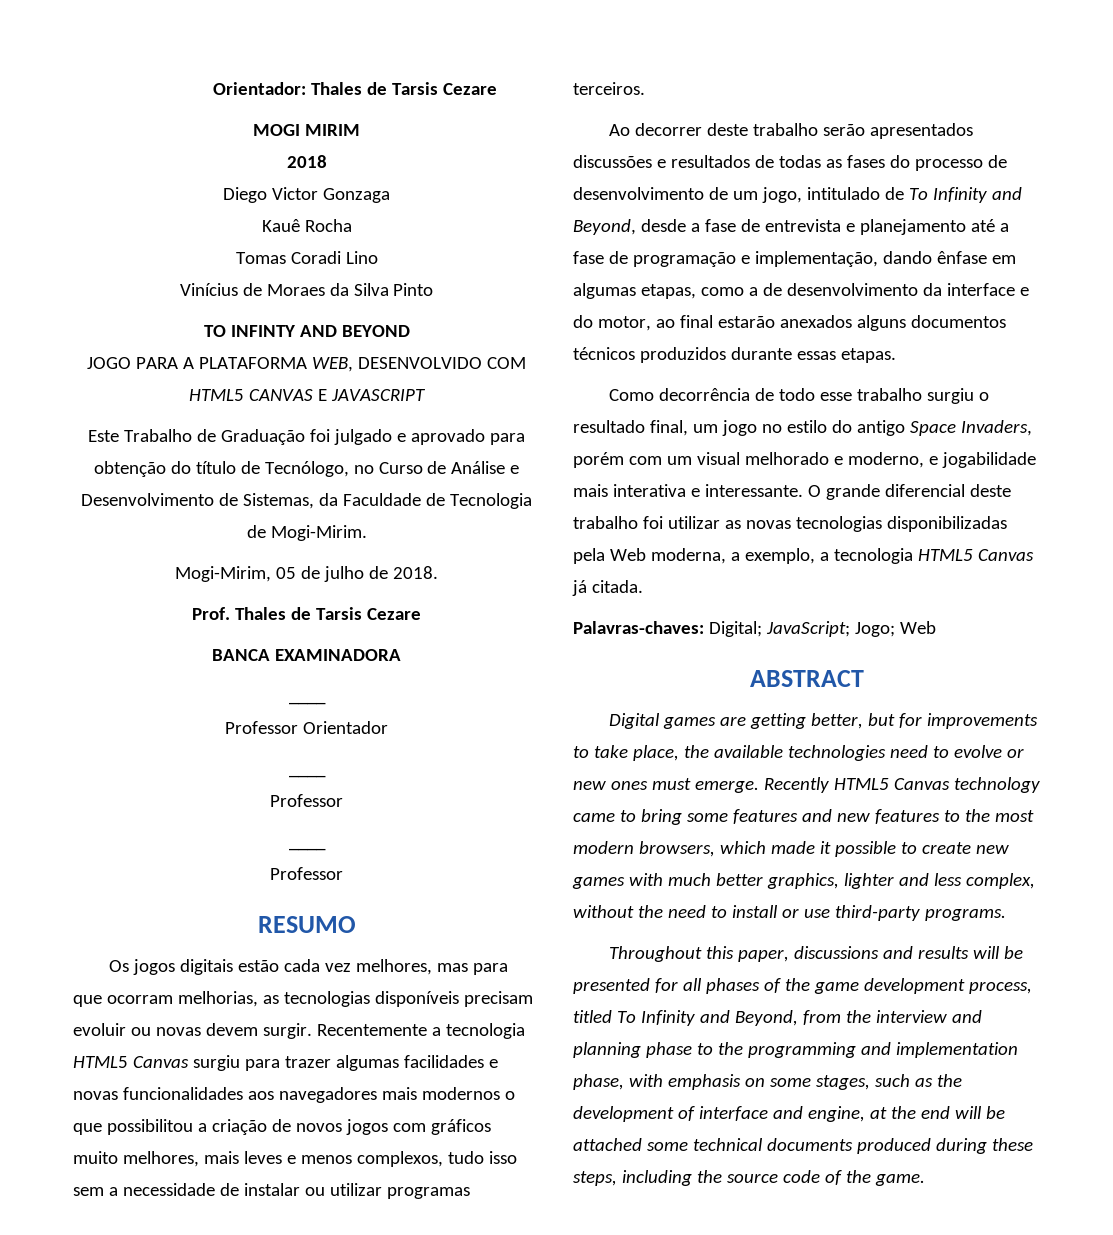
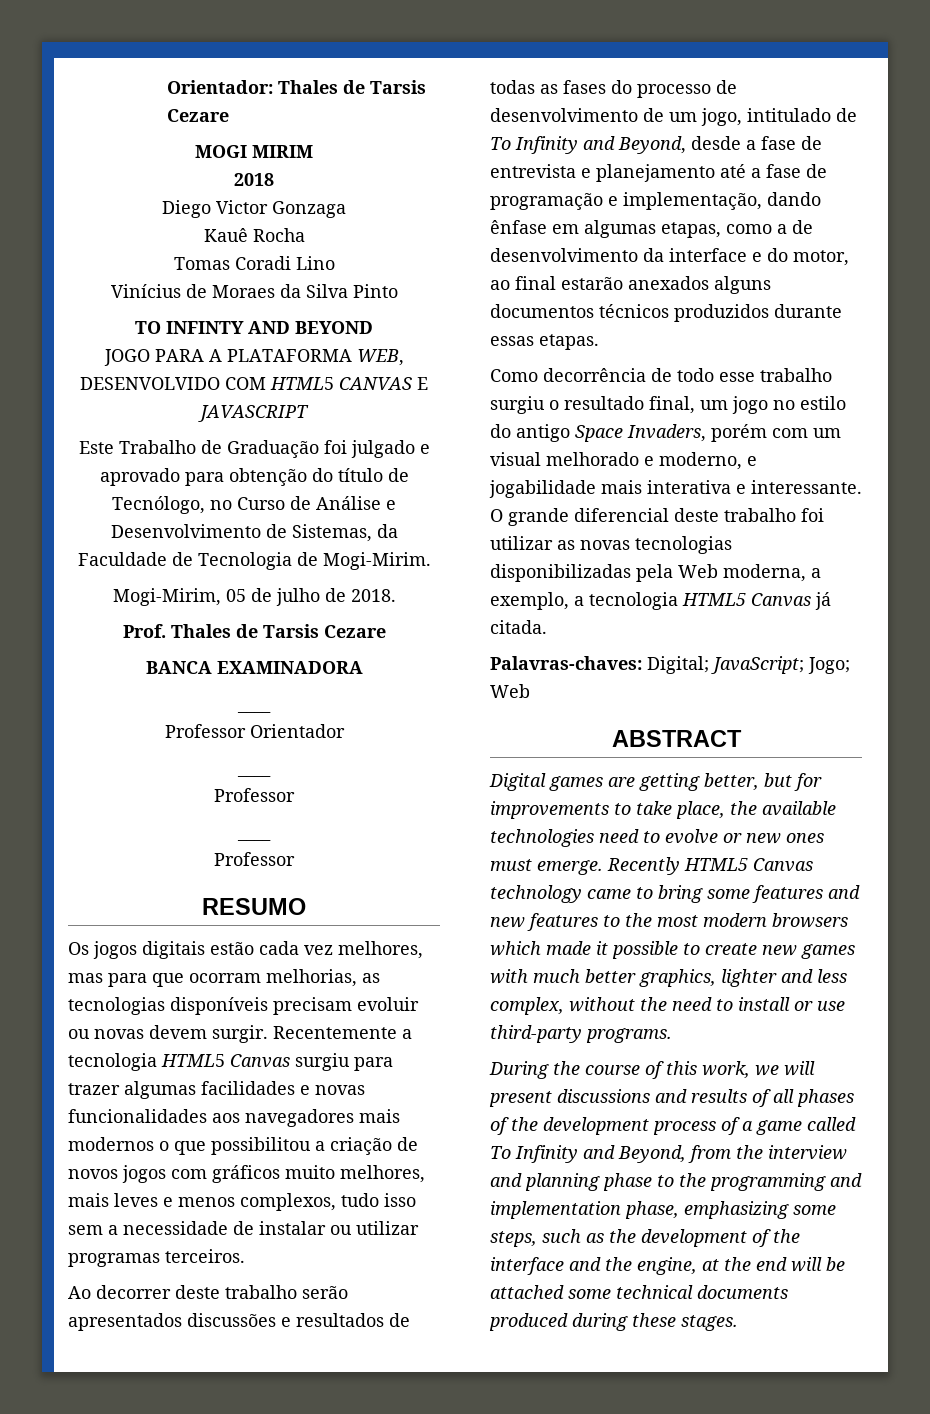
[638,841,715,857] browsers, -> [772,913,848,928] browsers
[608,946,1023,962] [573,978,1032,994] [573,1010,612,1023] Throughout this paper, discussions and results will be presented for all phases of the game development process, titled -> [489,1061,815,1079] [489,1089,854,1107] [490,1117,856,1135] During the course of this work, we will present discussions and results of all phases of the development process of a game called
[628,1074,870,1090] with emphasis on some stages, -> [684,1201,836,1219] [490,1231,537,1247] emphasizing some steps,
(695, 1113) none -> [773,1229,800,1243] the
(803, 1112) none -> [605,1257,632,1271] the
[573,1170,925,1186] steps, including the source code of the game. -> [681,1315,738,1331] stages.

